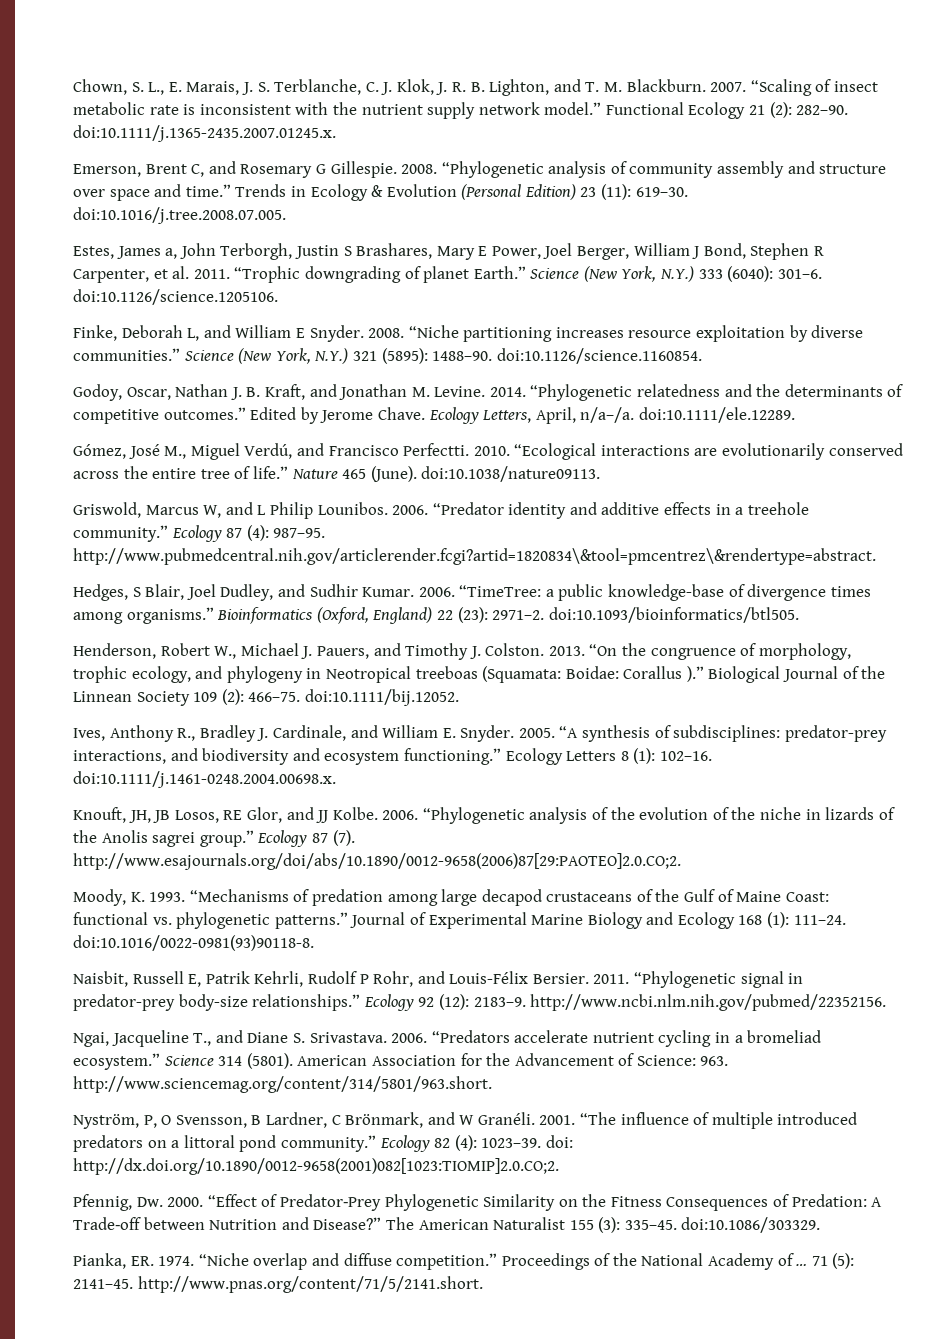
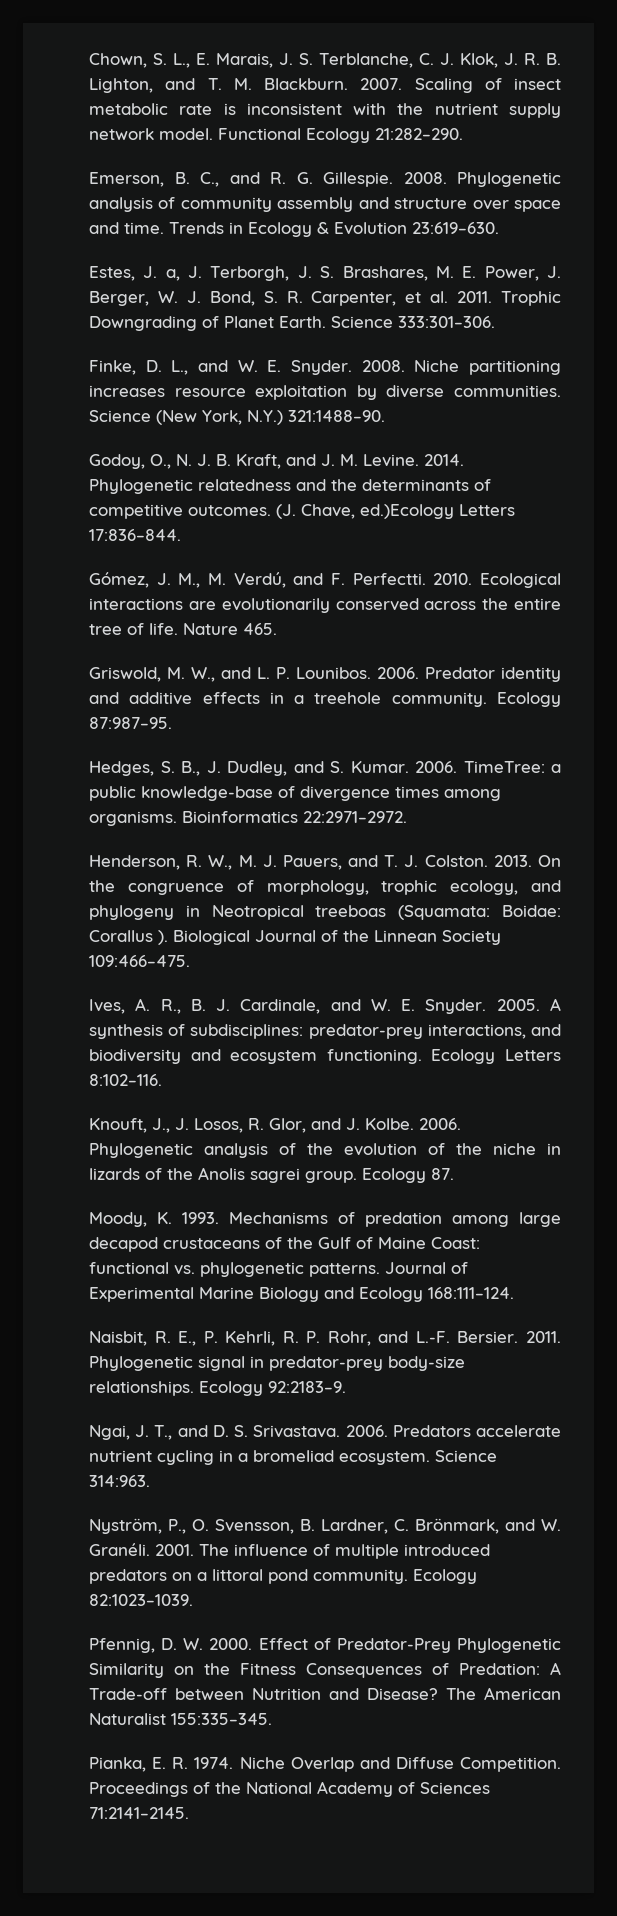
[750,79,812,96] “Scaling -> [414,78,473,93] Scaling
[544,102,602,115] model.” -> [159,128,213,140] model.
[749,102,849,118] [73,125,336,142] [73,161,326,178] 21 (2): 282–90. doi:10.1111/j.1365-2435.2007.01245.x. // Emerson, Brent C, and Rosemary G -> [375,128,463,140] [89,172,313,187] 21:282–290. // Emerson, B. C., and R. G.
[441,161,544,178] “Phylogenetic -> [457,172,561,187] Phylogenetic
[185,184,231,197] time.” -> [124,222,164,234] time.
[461,184,688,200] [73,207,286,224] [73,243,825,260] [73,266,822,283] [73,289,278,305] [73,325,305,341] (Personal Edition) 23 (11): 619–30. doi:10.1016/j.tree.2008.07.005. // Estes, James a, John Terborgh, Justin S Brashares, Mary E Power, Joel Berger, William J Bond, Stephen R Carpenter, et al. 2011. “Trophic downgrading of planet Earth.” Science (New York, N.Y.) 333 (6040): 301–6. doi:10.1126/science.1205106. // Finke, Deborah L, and William E -> [412,222,499,234] [89,266,561,281] [89,291,561,306] [89,316,495,331] [89,360,282,375] 23:619–630. // Estes, J. a, J. Terborgh, J. S. Brashares, M. E. Power, J. Berger, W. J. Bond, S. R. Carpenter, et al. 2011. Trophic Downgrading of Planet Earth. Science 333:301–306. // Finke, D. L., and W. E.
[408,325,459,338] “Niche -> [414,360,460,372] Niche
[73,348,702,364] communities.” Science (New York, N.Y.) 321 (5895): 1488–90. doi:10.1126/science.1160854. -> [454,385,561,397] [89,410,385,425] communities. Science (New York, N.Y.) 321:1488–90.
[126,384,229,400] Oscar, Nathan -> [150,454,192,469] O., N.
[339,384,408,400] Jonathan -> [321,454,335,466] J.
[530,384,633,401] “Phylogenetic -> [89,479,193,494] Phylogenetic
[163,407,795,424] [73,443,240,460] outcomes.” Edited by Jerome Chave. Ecology Letters, April, n/a–/a. doi:10.1111/ele.12289. // Gómez, José M., Miguel -> [188,504,515,519] [89,529,181,541] [89,572,226,588] outcomes. (J. Chave, ed.)Ecology Letters 17:836–844. // Gómez, J. M., M.
[328,445,399,456] Francisco -> [331,573,345,585] F.
[514,443,597,460] “Ecological -> [480,573,561,588] Ecological
[252,466,601,482] [73,502,313,519] life.” Nature 465 (June). doi:10.1038/nature09113. // Griswold, Marcus W, and L Philip -> [149,623,277,635] [89,667,290,682] life. Nature 465. // Griswold, M. W., and L. P.
[432,502,504,515] “Predator -> [425,667,495,679] Predator
[73,525,326,542] [73,548,876,565] [73,584,216,601] community.” Ecology 87 (4): 987–95. http://www.pubmedcentral.nih.gov/articlerender.fcgi?artid=1820834\&tool=pmcentrez\&rendertype=abstract. // Hedges, S Blair, Joel -> [391,692,561,707] [89,717,172,729] [89,761,221,776] community. Ecology 87:987–95. // Hedges, S. B., J.
[309,584,358,597] Sudhir -> [330,761,344,773] S.
[459,585,542,597] “TimeTree: -> [463,761,545,773] TimeTree:
[126,607,799,624] [73,643,299,659] organisms.” Bioinformatics (Oxford, England) 22 (23): 2971–2. doi:10.1093/bioinformatics/btl505. // Henderson, Robert W., Michael -> [89,811,407,826] [89,855,257,870] organisms. Bioinformatics 22:2971–2972. // Henderson, R. W., M.
[405,643,469,660] Timothy -> [384,855,399,867] T.
[589,644,618,656] “On -> [538,855,561,867] On
[686,666,704,682] ).” -> [158,930,168,945] ).
[193,689,459,706] [73,725,256,742] 109 (2): 466–75. doi:10.1111/bij.12052. // Ives, Anthony R., Bradley -> [89,955,190,967] [89,998,206,1014] 109:466–475. // Ives, A. R., B.
[382,725,439,738] William -> [370,999,391,1011] W.
[559,726,579,738] “A -> [549,998,561,1011] A
[403,748,501,765] functioning.” -> [326,1049,422,1064] functioning.
[620,748,712,764] [73,771,336,788] [73,807,243,823] 8 (1): 102–16. doi:10.1111/j.1461-0248.2004.00698.x. // Knouft, JH, JB Losos, RE -> [89,1074,162,1086] [89,1118,264,1133] 8:102–116. // Knouft, J., J. Losos, R.
[316,810,329,823] JJ -> [346,1118,360,1130] J.
[422,807,525,824] “Phylogenetic -> [89,1143,193,1158] Phylogenetic
[199,830,355,847] [73,853,681,870] group.” Ecology 87 (7). http://www.esajournals.org/doi/abs/10.1890/0012-9658(2006)87[29:PAOTEO]2.0.CO;2. -> [305,1168,454,1183] group. Ecology 87.
[189,889,289,902] “Mechanisms -> [229,1212,328,1224] Mechanisms
[274,912,348,929] patterns.” -> [309,1263,380,1277] patterns.
[738,912,846,928] [73,935,314,951] [73,971,369,987] 168 (1): 111–24. doi:10.1016/0022-0981(93)90118-8. // Naisbit, Russell E, Patrik Kehrli, Rudolf P -> [428,1287,514,1299] [89,1331,321,1346] 168:111–124. // Naisbit, R. E., P. Kehrli, R. P.
[449,971,529,984] Louis-Félix -> [415,1331,450,1343] L.-F.
[634,971,737,988] “Phylogenetic -> [89,1356,193,1371] Phylogenetic
[252,994,887,1011] relationships.” Ecology 92 (12): 2183–9. http://www.ncbi.nlm.nih.gov/pubmed/22352156. -> [89,1381,346,1396] relationships. Ecology 92:2183–9.
[111,1030,189,1047] Jacqueline -> [135,1425,150,1437] J.
[247,1032,289,1043] Diane -> [212,1425,229,1437] D.
[431,1030,510,1043] “Predators -> [392,1425,471,1437] Predators
[73,1053,729,1070] [73,1076,492,1093] [73,1112,341,1129] ecosystem.” Science 314 (5801). American Association for the Advancement of Science: 963. http://www.sciencemag.org/content/314/5801/963.short. // Nyström, P, O Svensson, B Lardner, C -> [339,1450,497,1465] [89,1475,150,1487] [89,1518,409,1534] ecosystem. Science 314:963. // Nyström, P., O. Svensson, B. Lardner, C.
[459,1115,475,1125] W -> [541,1519,561,1531] W.
[580,1112,617,1125] “The -> [199,1544,229,1556] The
[280,1135,573,1152] [73,1158,559,1175] [73,1194,257,1211] community.” Ecology 82 (4): 1023–39. doi: http://dx.doi.org/10.1890/0012-9658(2001)082[1023:TIOMIP]2.0.CO;2. // Pfennig, Dw. 2000. “Effect -> [313,1569,477,1584] [89,1594,193,1606] [89,1638,308,1653] community. Ecology 82:1023–1039. // Pfennig, D. W. 2000. Effect
[313,1217,382,1230] Disease?” -> [367,1688,438,1700] Disease?
[569,1217,821,1233] [73,1253,498,1270] 155 (3): 335–45. doi:10.1086/303329. // Pianka, ER. 1974. “Niche overlap and diffuse competition.” -> [171,1713,272,1725] [89,1757,561,1772] 155:335–345. // Pianka, E. R. 1974. Niche Overlap and Diffuse Competition.
[796,1253,855,1269] [73,1276,483,1293] … 71 (5): 2141–45. http://www.pnas.org/content/71/5/2141.short. -> [420,1782,490,1794] [89,1807,189,1819] Sciences 71:2141–2145.

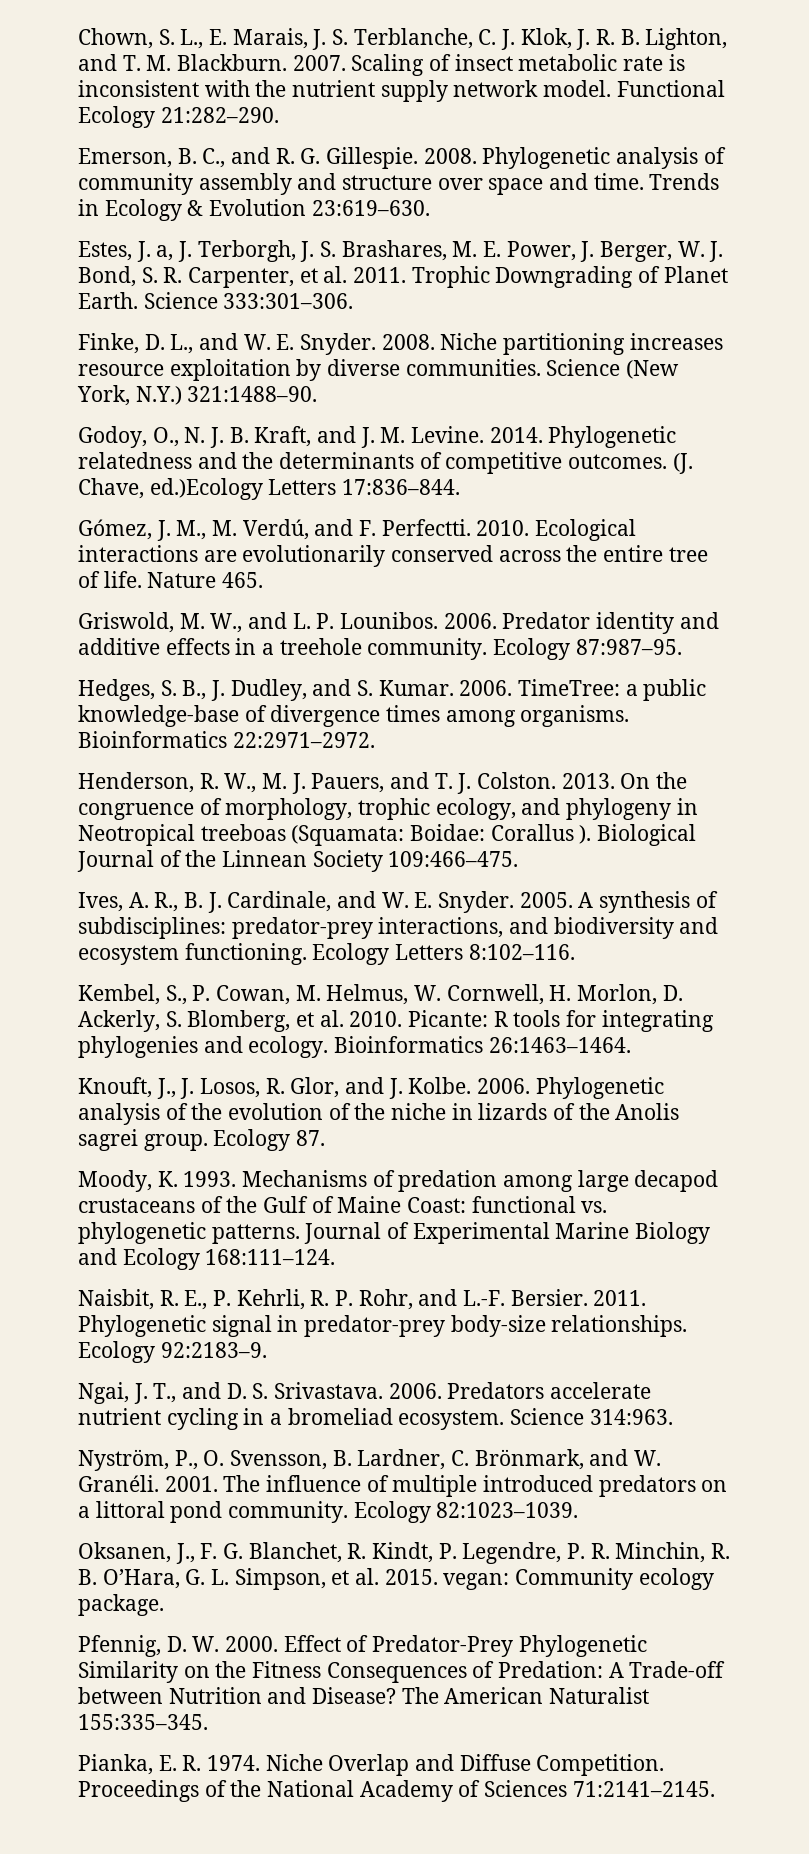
(162, 1080) none -> [78,984,683,1005] [78,1010,714,1032] [78,1036,631,1058] // Kembel, S., P. Cowan, M. Helmus, W. Cornwell, H. Morlon, D. Ackerly, S. Blomberg, et al. 2010. Picante: R tools for integrating phylogenies and ecology. Bioinformatics 26:1463–1464.
(193, 1600) none -> [78,1542,731,1564] [78,1568,714,1590] [78,1594,164,1616] // Oksanen, J., F. G. Blanchet, R. Kindt, P. Legendre, P. R. Minchin, R. B. O’Hara, G. L. Simpson, et al. 2015. vegan: Community ecology package.

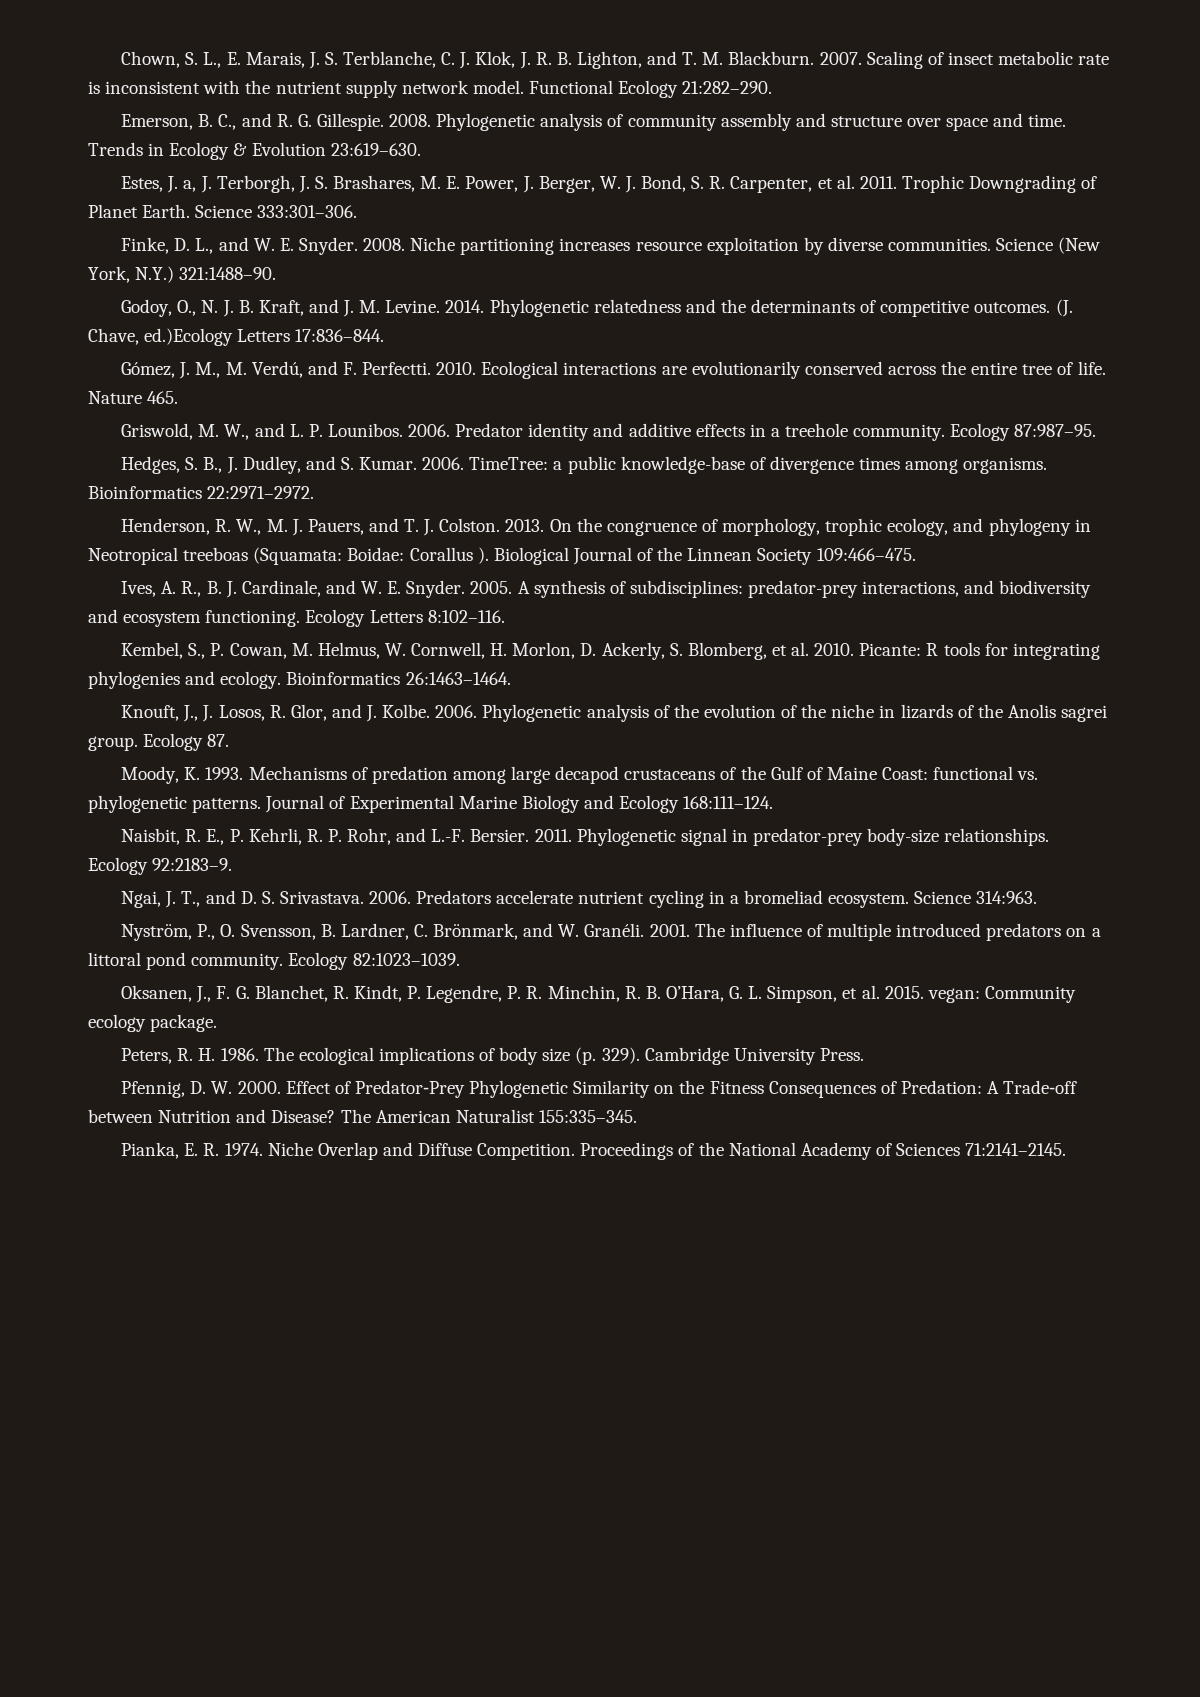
(164, 1605) none -> [121,1047,864,1065] // Peters, R. H. 1986. The ecological implications of body size (p. 329). Cambridge University Press.

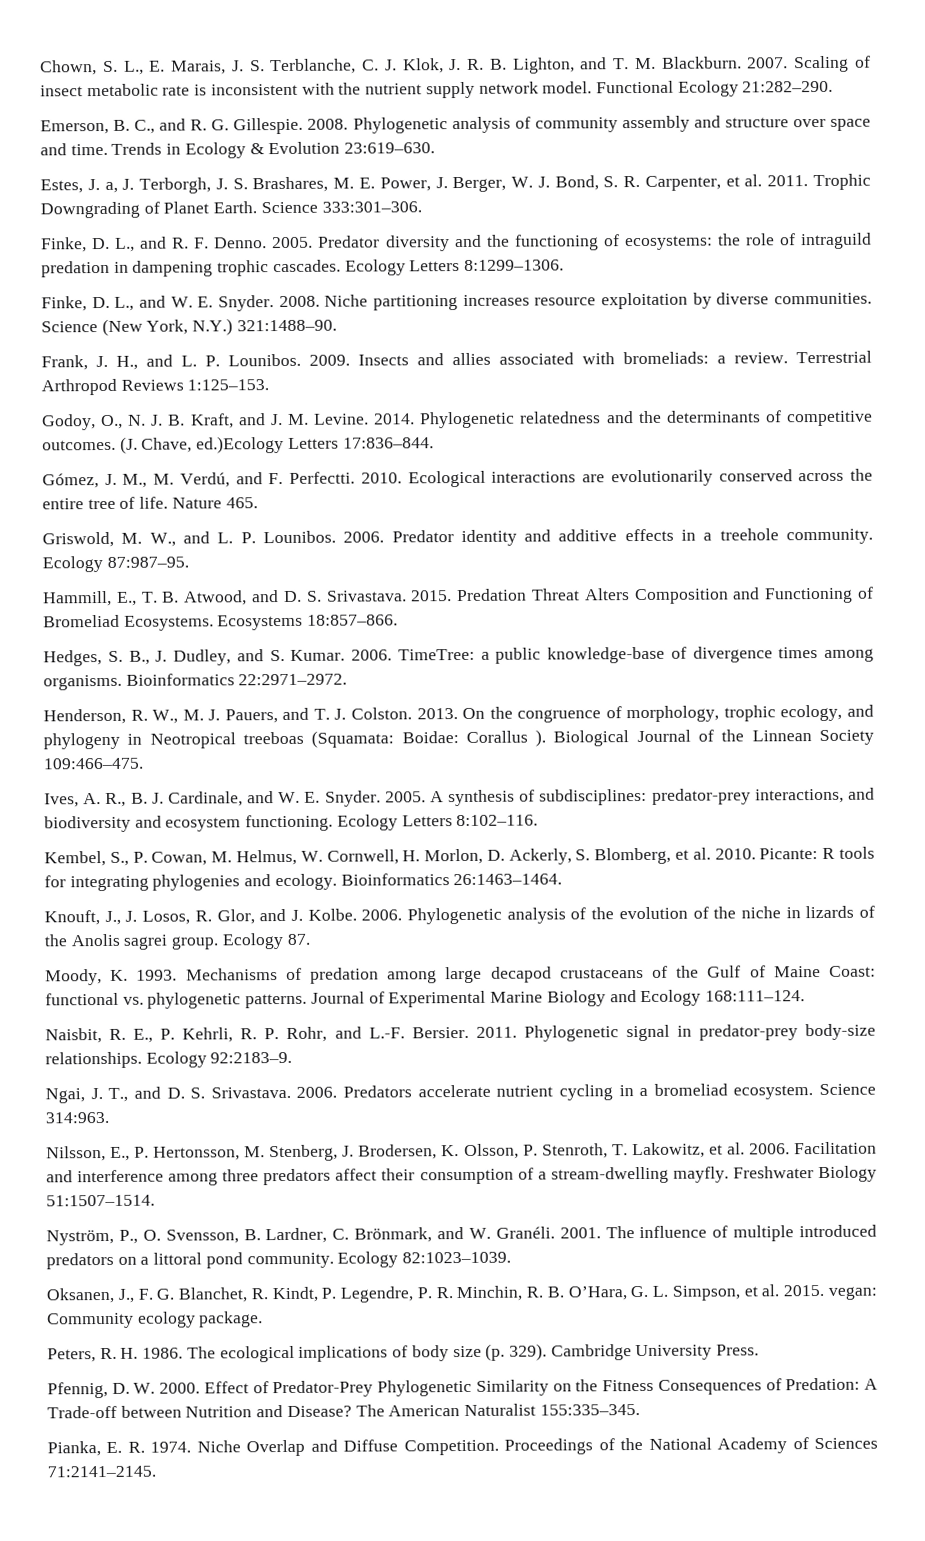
(358, 211) none -> [41,232,872,253] [41,259,565,278] // Finke, D. L., and R. F. Denno. 2005. Predator diversity and the functioning of ecosystems: the role of intraguild predation in dampening trophic cascades. Ecology Letters 8:1299–1306.
(277, 273) none -> [41,350,872,371] [41,378,270,396] // Frank, J. H., and L. P. Lounibos. 2009. Insects and allies associated with bromeliads: a review. Terrestrial Arthropod Reviews 1:125–153.
(1097, 430) none -> [42,586,874,607] [43,614,399,631] // Hammill, E., T. B. Atwood, and D. S. Srivastava. 2015. Predation Threat Alters Composition and Functioning of Bromeliad Ecosystems. Ecosystems 18:857–866.
(1038, 897) none -> [46,1141,878,1162] [46,1165,878,1186] [46,1194,155,1207] // Nilsson, E., P. Hertonsson, M. Stenberg, J. Brodersen, K. Olsson, P. Stenroth, T. Lakowitz, et al. 2006. Facilitation and interference among three predators affect their consumption of a stream-dwelling mayfly. Freshwater Biology 51:1507–1514.

